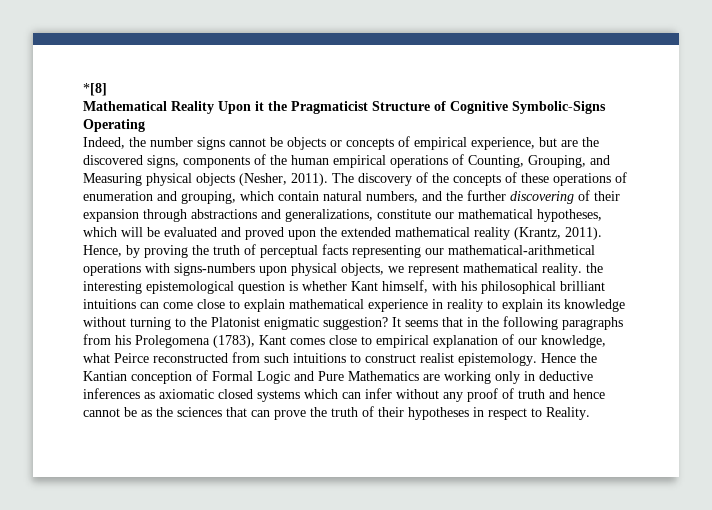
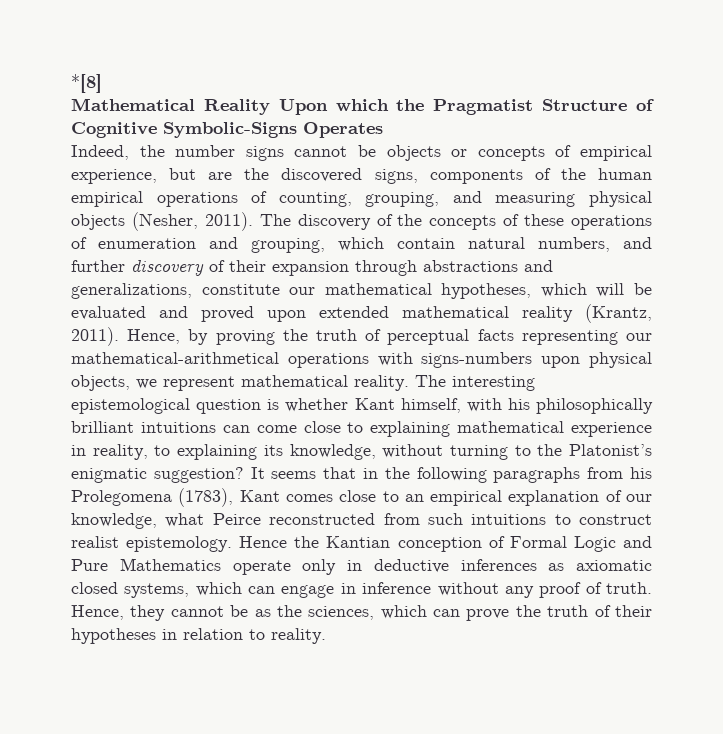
[255,101,368,114] it the Pragmaticist -> [335,99,534,115] which the Pragmatist
[83,119,145,132] Operating -> [303,122,383,138] Operates
[468,155,610,168] [83,173,142,186] Counting, Grouping, and Measuring -> [278,191,576,207] counting, grouping, and measuring
[446,190,574,204] the further discovering -> [71,259,204,276] further discovery
[320,227,337,237] the -> (306, 316) none
[586,263,603,273] the -> [415,375,446,387] The
[481,281,556,294] philosophical -> [536,398,653,414] philosophically
[244,299,285,312] explain -> [370,421,451,437] explaining
[447,299,625,312] reality to explain its knowledge -> [92,444,376,460] reality, to explaining its knowledge,
[211,317,260,327] Platonist -> [569,444,652,456] Platonist’s
(372, 340) none -> [404,494,424,502] an
[423,371,491,384] are working -> [232,560,291,575] operate
[257,388,392,402] systems which can infer -> [124,582,432,598] systems, which can engage in inference
[518,389,605,399] truth and hence -> [606,582,653,594] [71,605,166,621] truth. Hence, they
[177,407,247,417] sciences that -> [308,605,427,620] sciences, which
[488,407,590,420] respect to Reality. -> [183,628,326,644] relation to reality.

